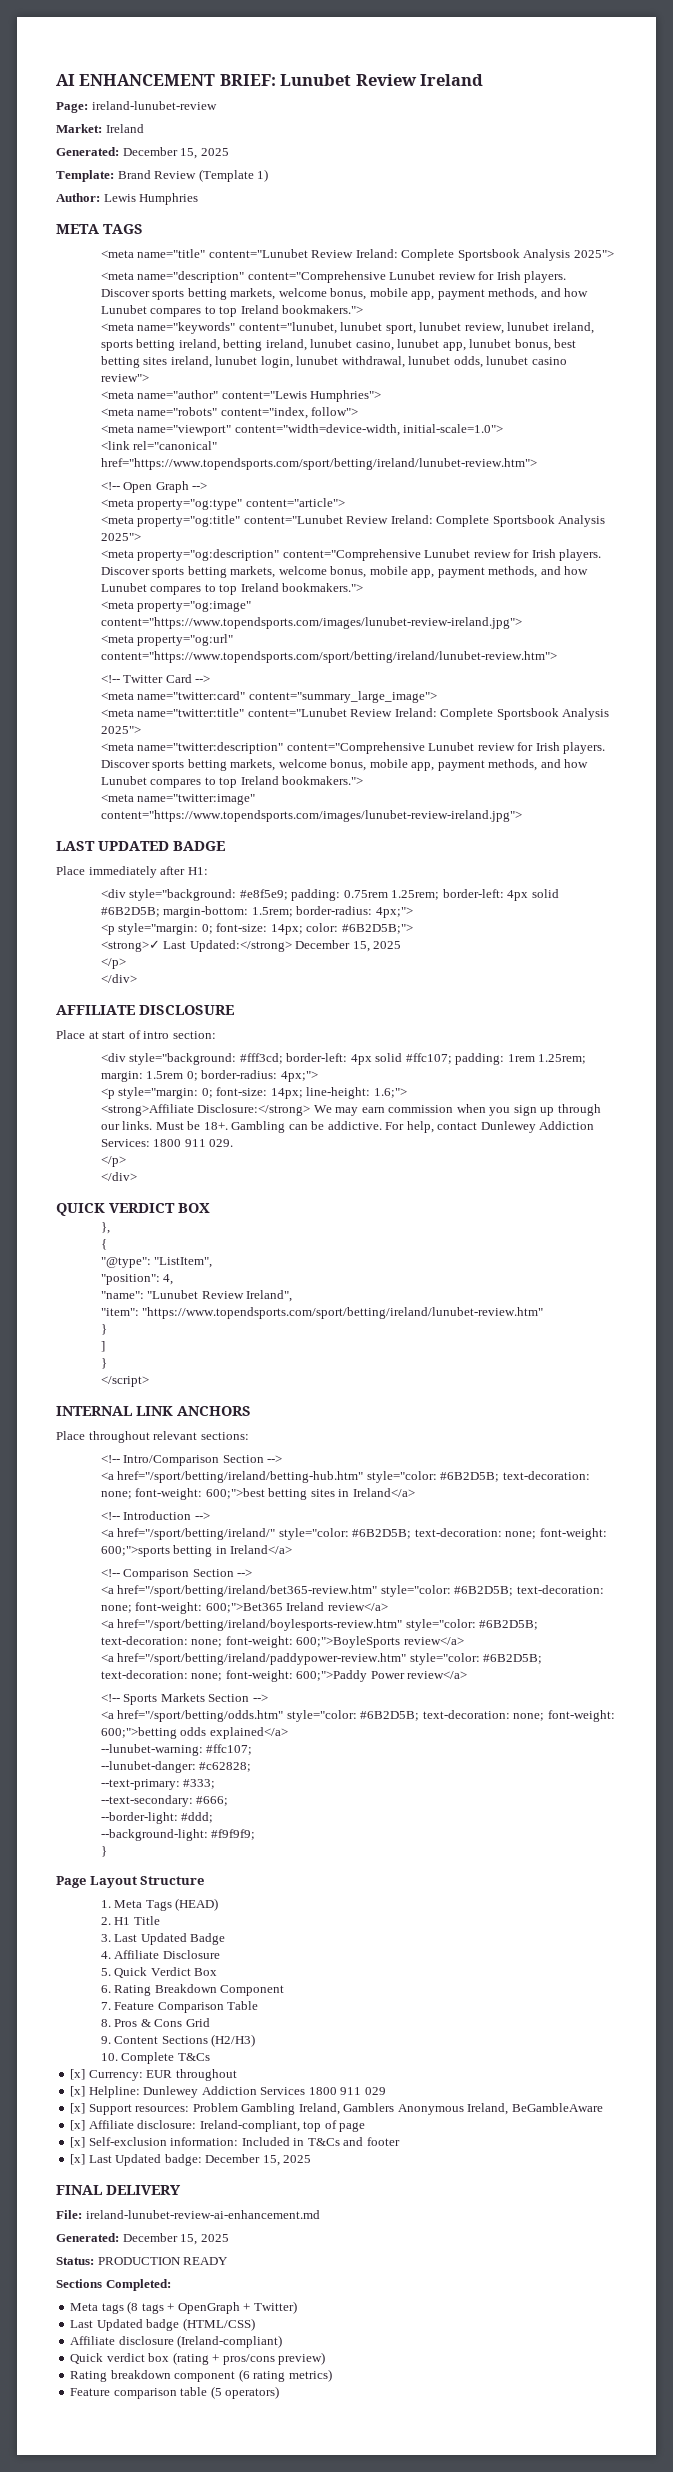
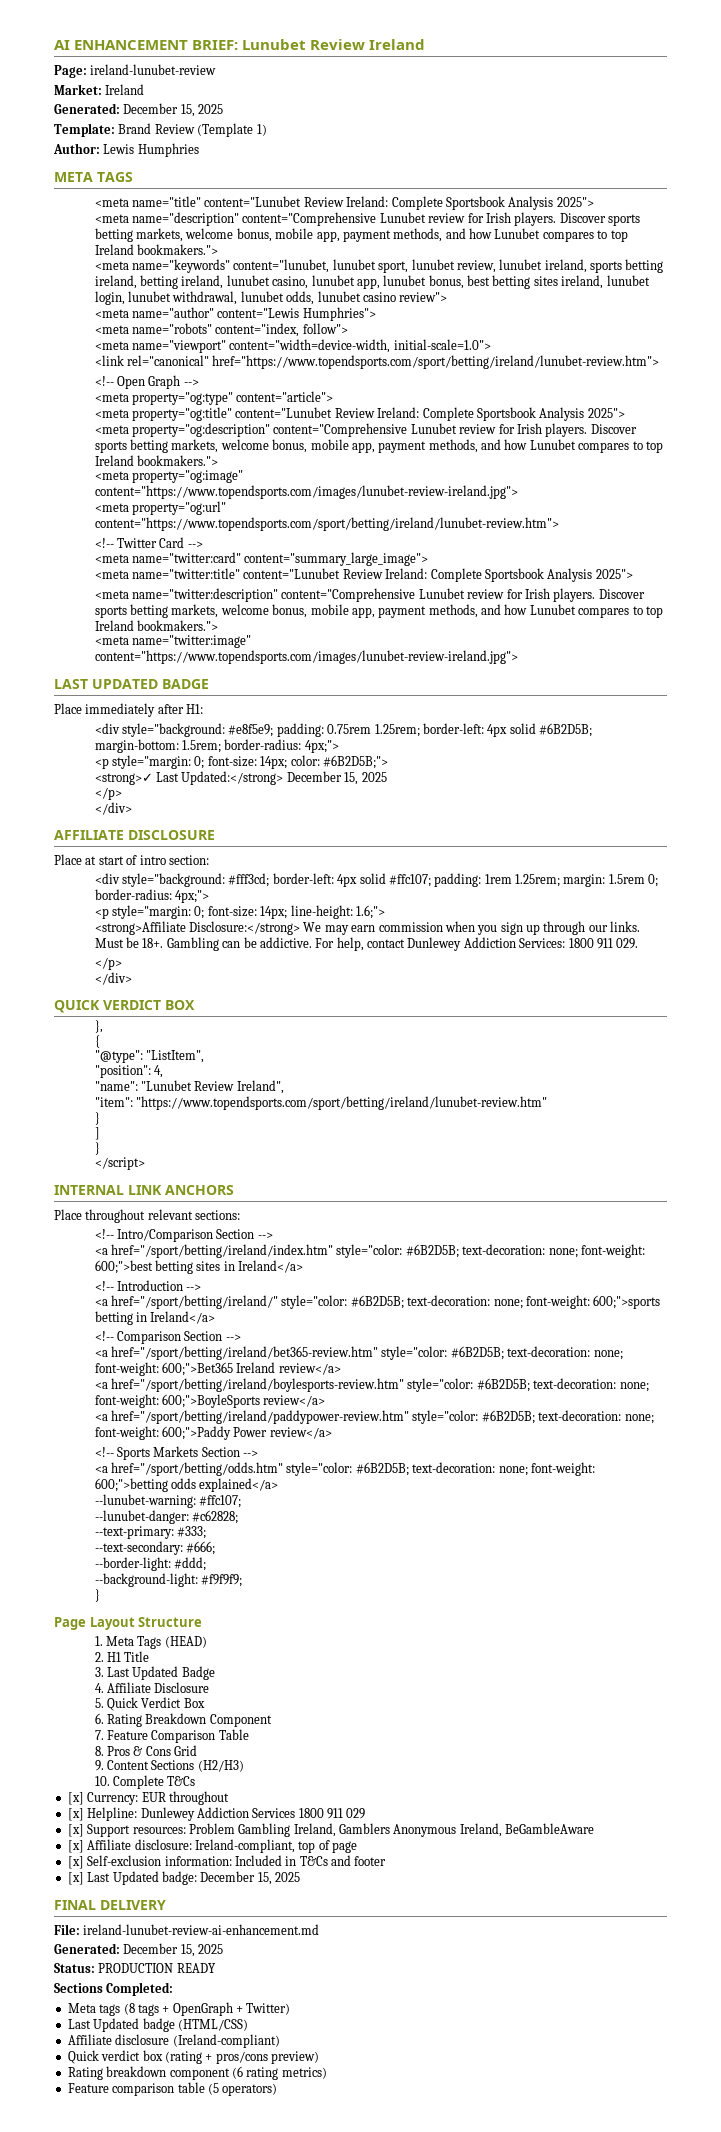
[117,1471,364,1483] href="/sport/betting/ireland/betting-hub.htm" -> [111,1244,334,1258] href="/sport/betting/ireland/index.htm"

